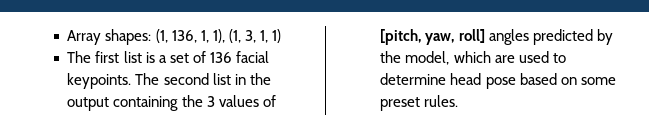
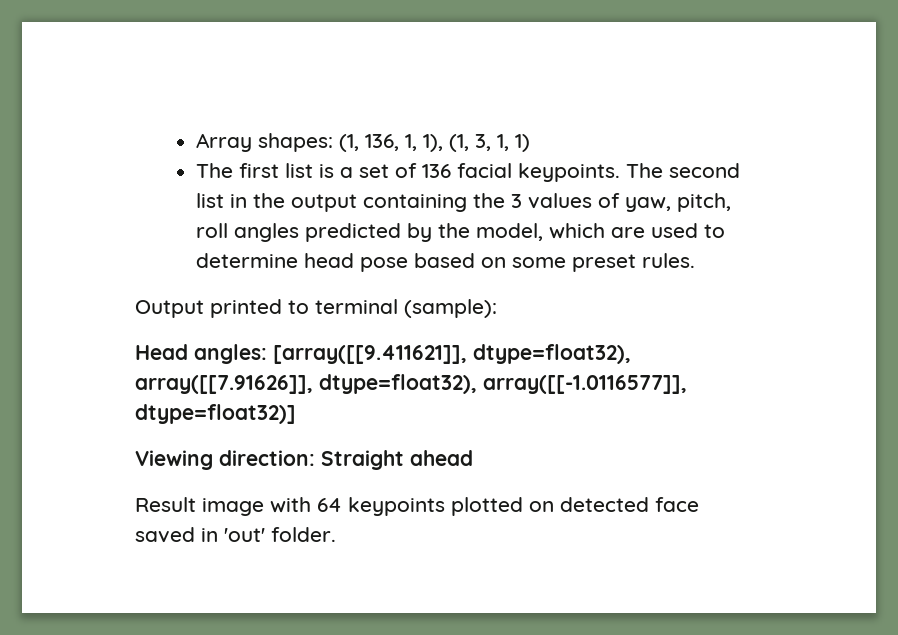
[380,29,485,45] [pitch, yaw, roll] -> [625,193,732,212] [196,223,229,238] yaw, pitch, roll
(459, 101) none -> [135,299,497,318] [135,344,631,364] [135,374,687,394] [135,404,296,424] [135,450,473,470] [135,497,699,516] [135,527,336,543] // Output printed to terminal (sample): // Head angles: [array([[9.411621]], dtype=float32), array([[7.91626]], dtype=float32), array([[-1.0116577]], dtype=float32)] // Viewing direction: Straight ahead // Result image with 64 keypoints plotted on detected face saved in 'out' folder.

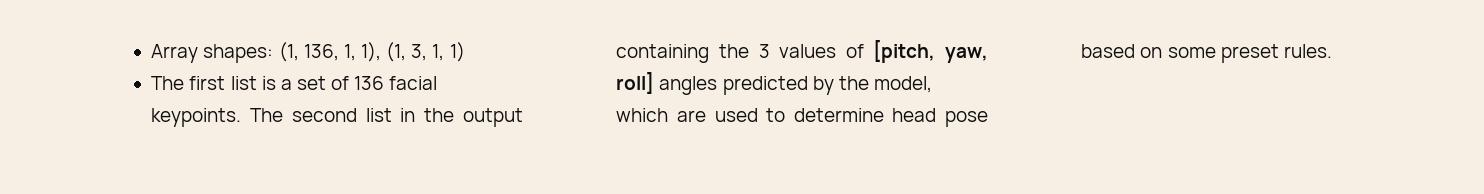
[625,193,732,212] [196,223,229,238] yaw, pitch, roll -> [873,40,988,63] [616,72,655,94] [pitch, yaw, roll]
[135,299,497,318] [135,344,631,364] [135,374,687,394] [135,404,296,424] [135,450,473,470] [135,497,699,516] [135,527,336,543] // Output printed to terminal (sample): // Head angles: [array([[9.411621]], dtype=float32), array([[7.91626]], dtype=float32), array([[-1.0116577]], dtype=float32)] // Viewing direction: Straight ahead // Result image with 64 keypoints plotted on detected face saved in 'out' folder. -> (1332, 51) none

